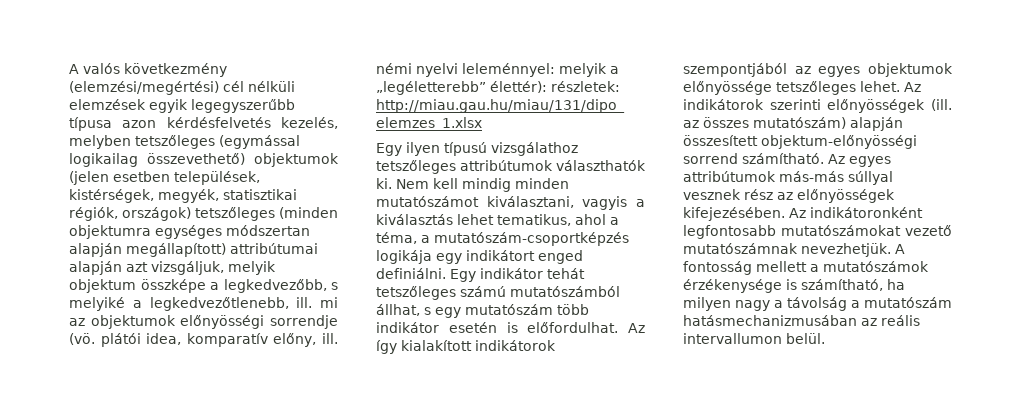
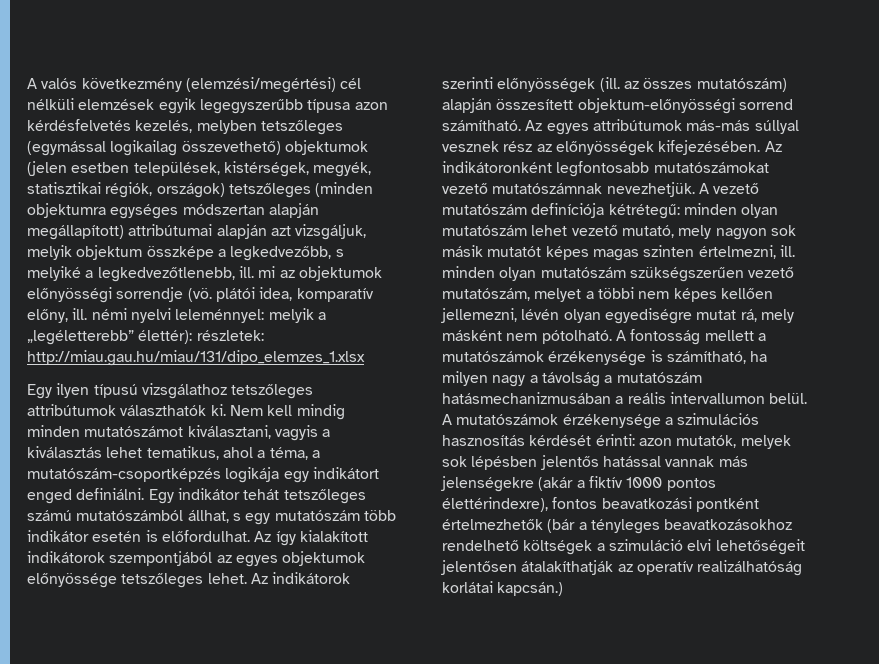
(905, 249) none -> [713,183,760,194] [442,203,779,219] [442,225,796,240] [442,245,795,261] [442,266,795,282] [442,287,773,302] [441,308,794,324] [442,330,626,344] vezető mutatószám definíciója kétrétegű: minden olyan mutatószám lehet vezető mutató, mely nagyon sok másik mutatót képes magas szinten értelmezni, ill. minden olyan mutatószám szükségszerűen vezető mutatószám, melyet a többi nem képes kellően jellemezni, lévén olyan egyediségre mutat rá, mely másként nem pótolható. A
[861,318,877,326] az -> [615,396,624,404] a
(825, 338) none -> [442,413,760,429] [442,434,791,449] [442,455,748,470] [441,476,716,492] [442,497,759,512] [442,519,793,534] [442,539,805,555] [441,560,803,576] [442,581,564,596] A mutatószámok érzékenysége a szimulációs hasznosítás kérdését érinti: azon mutatók, melyek sok lépésben jelentős hatással vannak más jelenségekre (akár a fiktív 1000 pontos élettérindexre), fontos beavatkozási pontként értelmezhetők (bár a tényleges beavatkozásokhoz rendelhető költségek a szimuláció elvi lehetőségeit jelentősen átalakíthatják az operatív realizálhatóság korlátai kapcsán.)

